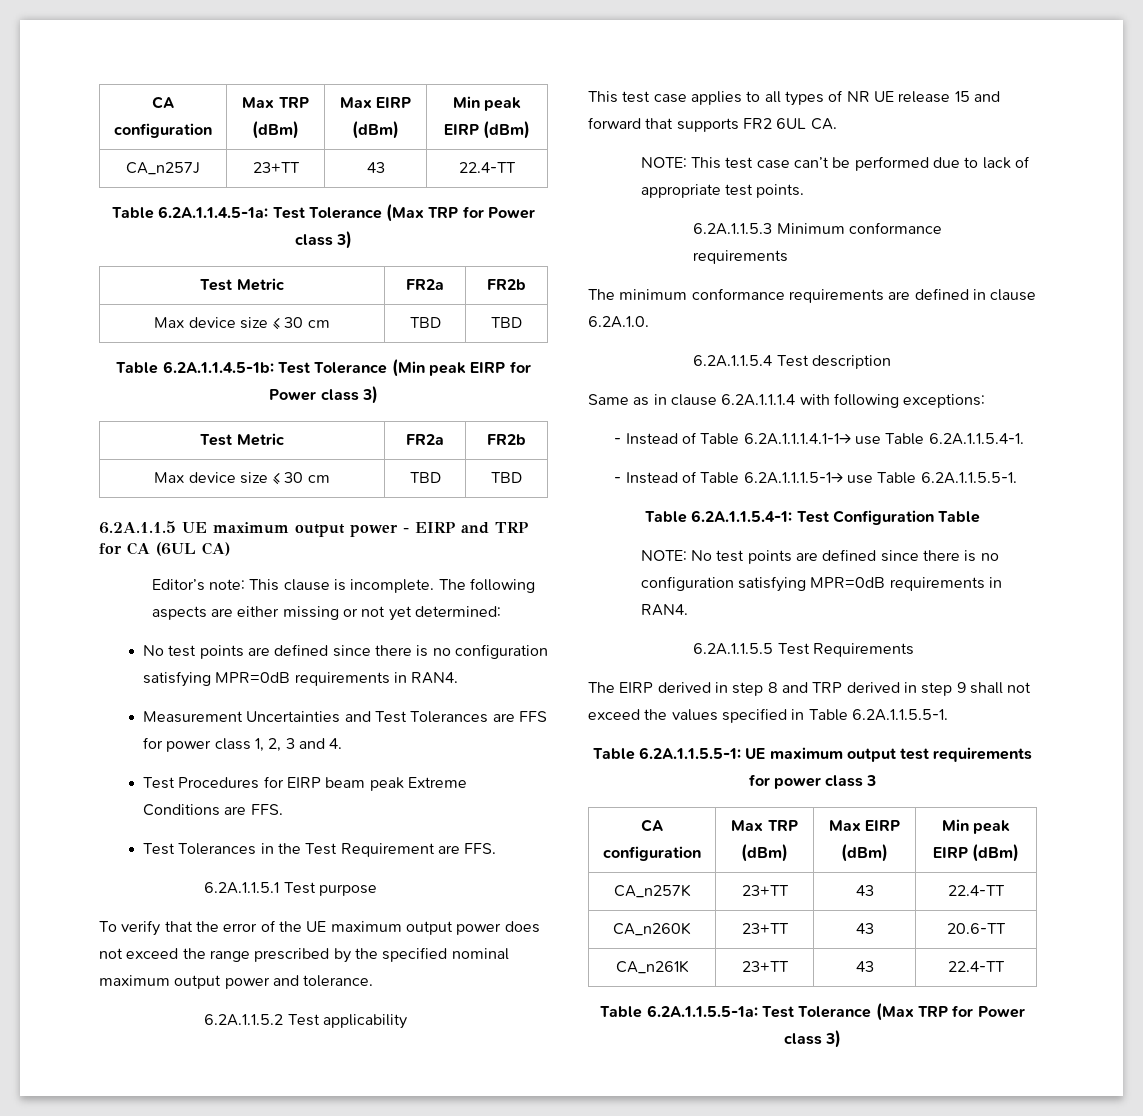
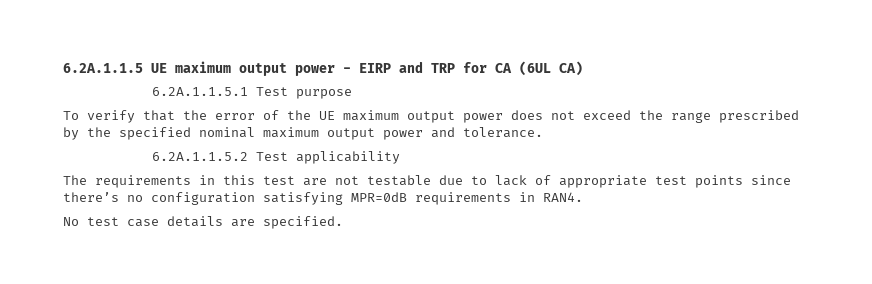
[152,96,174,109] [114,123,212,138] [242,97,309,108] [252,121,299,139] [339,97,412,108] [352,121,399,139] [452,96,522,111] [443,121,531,139] [126,162,200,175] [252,162,300,173] [366,162,385,173] [459,162,516,173] [111,204,536,222] [294,231,353,249] [200,278,285,291] [406,279,444,290] [487,279,526,290] [154,317,330,330] [409,317,441,328] [491,317,522,328] [116,359,531,377] [269,386,378,404] [200,433,285,446] [406,434,444,445] [487,434,526,445] [154,472,330,485] [409,472,441,483] [491,472,522,483] CA configuration | Max TRP (dBm) | Max EIRP (dBm) | Min peak EIRP (dBm) // CA_n257J | 23+TT | 43 | 22.4-TT // Table 6.2A.1.1.4.5-1a: Test Tolerance (Max TRP for Power class 3) // Test Metric | FR2a | FR2b // Max device size ≤ 30 cm | TBD | TBD // Table 6.2A.1.1.4.5-1b: Test Tolerance (Min peak EIRP for Power class 3) // Test Metric | FR2a | FR2b // Max device size ≤ 30 cm | TBD | TBD // -> (63, 68) none
[151,578,535,593] [151,606,501,621] [142,644,548,659] [142,671,459,687] [142,711,547,723] [142,737,343,752] [142,776,467,791] [142,804,283,816] [142,843,497,857] // Editor’s note: This clause is incomplete. The following aspects are either missing or not yet determined: // No test points are defined since there is no configuration satisfying MPR=0dB requirements in RAN4. // Measurement Uncertainties and Test Tolerances are FFS for power class 1, 2, 3 and 4. // Test Procedures for EIRP beam peak Extreme Conditions are FFS. // Test Tolerances in the Test Requirement are FFS. -> (583, 68) none
[588,90,1000,106] [588,117,837,132] [640,156,929,171] This test case applies to all types of NR UE release 15 and forward that supports FR2 6UL CA. // NOTE: This test case can’t be performed -> [63,175,431,188] The requirements in this test are not testable
[756,184,805,198] [693,222,942,235] [693,250,789,264] [588,288,1037,303] [588,316,649,328] [693,355,891,369] [588,393,986,408] [614,432,1024,445] [614,471,1017,484] [644,510,981,525] [640,549,999,564] [640,576,1002,592] [640,604,688,616] [693,643,914,657] [588,682,1032,696] [588,708,948,723] [592,747,1033,762] [748,774,877,789] [641,819,663,832] [603,846,701,861] [731,820,798,831] [741,844,788,862] [828,820,901,831] [841,844,888,862] [941,819,1011,834] [932,844,1020,862] [613,884,691,898] [741,885,789,896] [855,885,874,896] [948,885,1005,896] [613,922,691,936] [741,923,789,934] [855,923,874,934] [947,923,1006,934] [615,960,689,974] [741,961,789,972] [855,961,874,972] [948,961,1005,972] [600,1003,1025,1021] [783,1030,842,1048] points. // 6.2A.1.1.5.3 Minimum conformance requirements // The minimum conformance requirements are defined in clause 6.2A.1.0. // 6.2A.1.1.5.4 Test description // Same as in clause 6.2A.1.1.1.4 with following exceptions: // - Instead of Table 6.2A.1.1.1.4.1-1→ use Table 6.2A.1.1.5.4-1. // - Instead of Table 6.2A.1.1.1.5-1→ use Table 6.2A.1.1.5.5-1. // Table 6.2A.1.1.5.4-1: Test Configuration Table // NOTE: No test points are defined since there is no configuration satisfying MPR=0dB requirements in RAN4. // 6.2A.1.1.5.5 Test Requirements // The EIRP derived in step 8 and TRP derived in step 9 shall not exceed the values specified in Table 6.2A.1.1.5.5-1. // Table 6.2A.1.1.5.5-1: UE maximum output test requirements for power class 3 // CA configuration | Max TRP (dBm) | Max EIRP (dBm) | Min peak EIRP (dBm) // CA_n257K | 23+TT | 43 | 22.4-TT // CA_n260K | 23+TT | 43 | 20.6-TT // CA_n261K | 23+TT | 43 | 22.4-TT // Table 6.2A.1.1.5.5-1a: Test Tolerance (Max TRP for Power class 3) -> [695,175,791,188] [63,192,583,205] [63,216,343,229] points since there’s no configuration satisfying MPR=0dB requirements in RAN4. // No test case details are specified.

